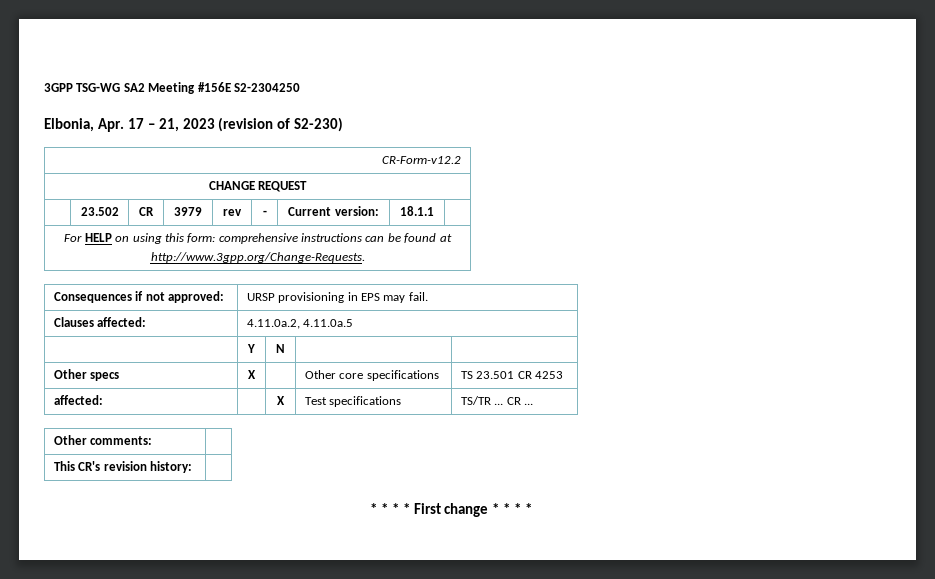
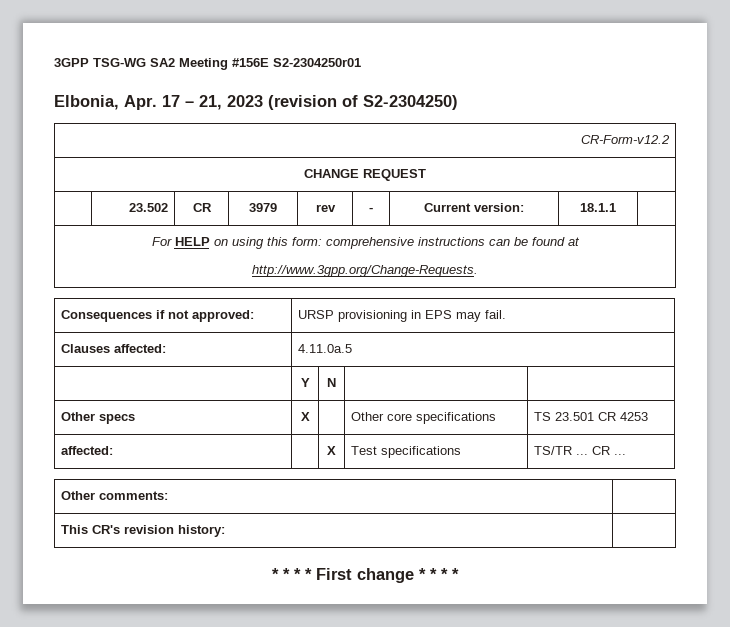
[233,83,300,92] S2-2304250 -> [273,58,361,67] S2-2304250r01
[294,117,344,132] S2-230) -> [363,95,458,110] S2-2304250)
[246,319,300,329] 4.11.0a.2, -> (166, 348) none

